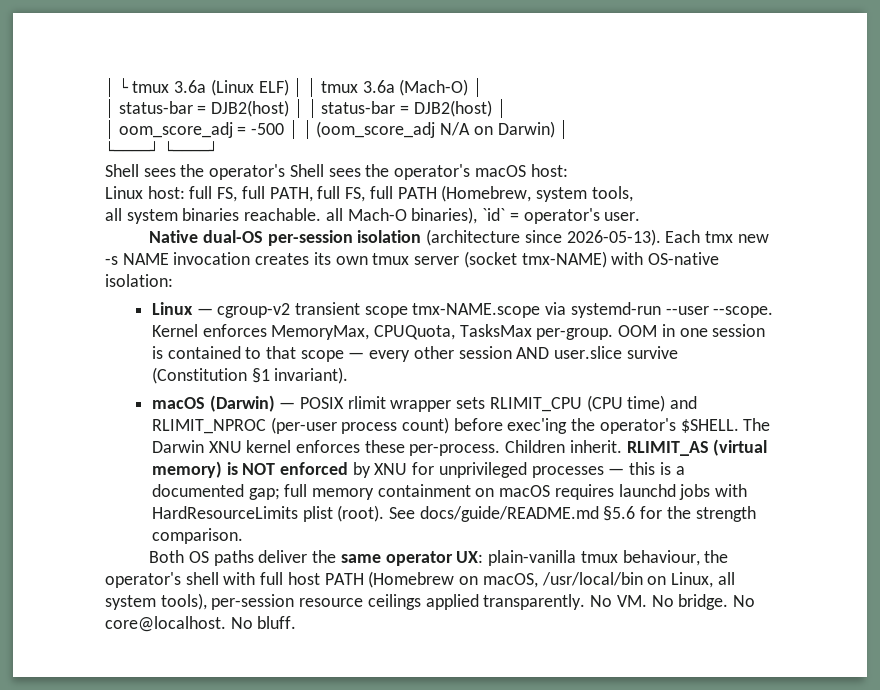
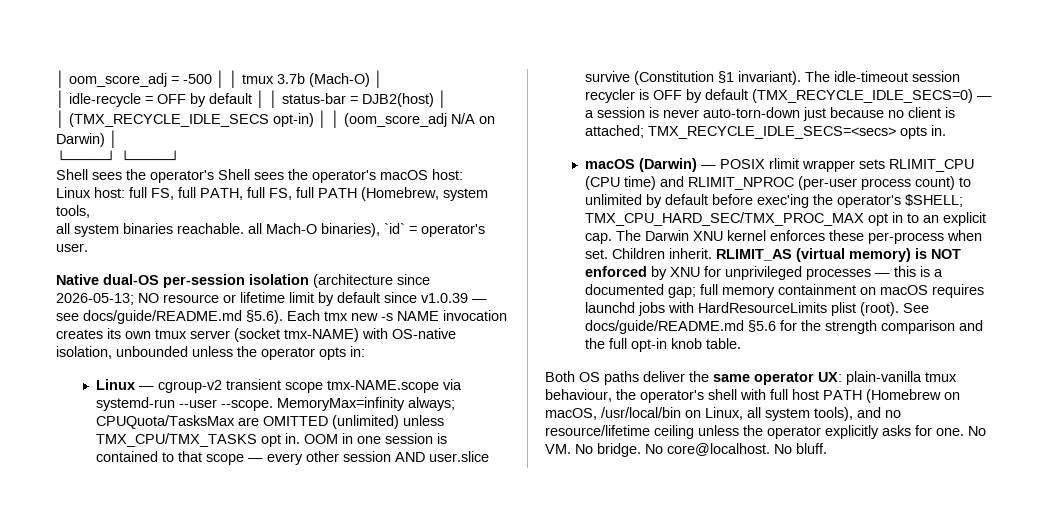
[105,78,289,97] │ └ tmux 3.6a (Linux ELF) -> [56,70,212,88] │ oom_score_adj = -500
[362,80,395,93] 3.6a -> [277,73,305,84] 3.7b
[118,100,290,117] status-bar = DJB2(host) -> [69,93,252,107] idle-recycle = OFF by default
[118,122,285,138] oom_score_adj = -500 -> [69,113,314,127] (TMX_RECYCLE_IDLE_SECS opt-in)
[566,229,661,246] 2026-05-13). -> [56,292,487,306] [56,310,283,324] 2026-05-13; NO resource or lifetime limit by default since v1.0.39 — see docs/guide/README.md §5.6).
[105,274,173,287] isolation: -> [56,346,365,360] isolation, unbounded unless the operator opts in:
[151,324,614,340] Kernel enforces MemoryMax, CPUQuota, TasksMax per-group. -> [276,397,455,411] [95,415,444,429] [95,433,300,447] MemoryMax=infinity always; CPUQuota/TasksMax are OMITTED (unlimited) unless TMX_CPU/TMX_TASKS opt in.
(349, 375) none -> [804,71,960,82] [584,89,992,103] [584,107,955,121] [584,125,946,139] The idle-timeout session recycler is OFF by default (TMX_RECYCLE_IDLE_SECS=0) — a session is never auto-torn-down just because no client is attached; TMX_RECYCLE_IDLE_SECS=<secs> opts in.
[453,418,739,434] before exec'ing the operator's $SHELL. -> [958,177,971,187] [584,194,963,208] [584,212,986,226] [584,233,612,244] to unlimited by default before exec'ing the operator's $SHELL; TMX_CPU_HARD_SEC/TMX_PROC_MAX opt in to an explicit cap.
[409,444,501,456] per-process. -> [867,230,982,244] [584,249,608,259] per-process when set.
[151,528,243,544] comparison. -> [880,320,983,334] [584,338,741,352] comparison and the full opt-in knob table.
[211,594,586,610] per-session resource ceilings applied transparently. -> [857,407,901,418] [545,425,964,439] and no resource/lifetime ceiling unless the operator explicitly asks for one.

